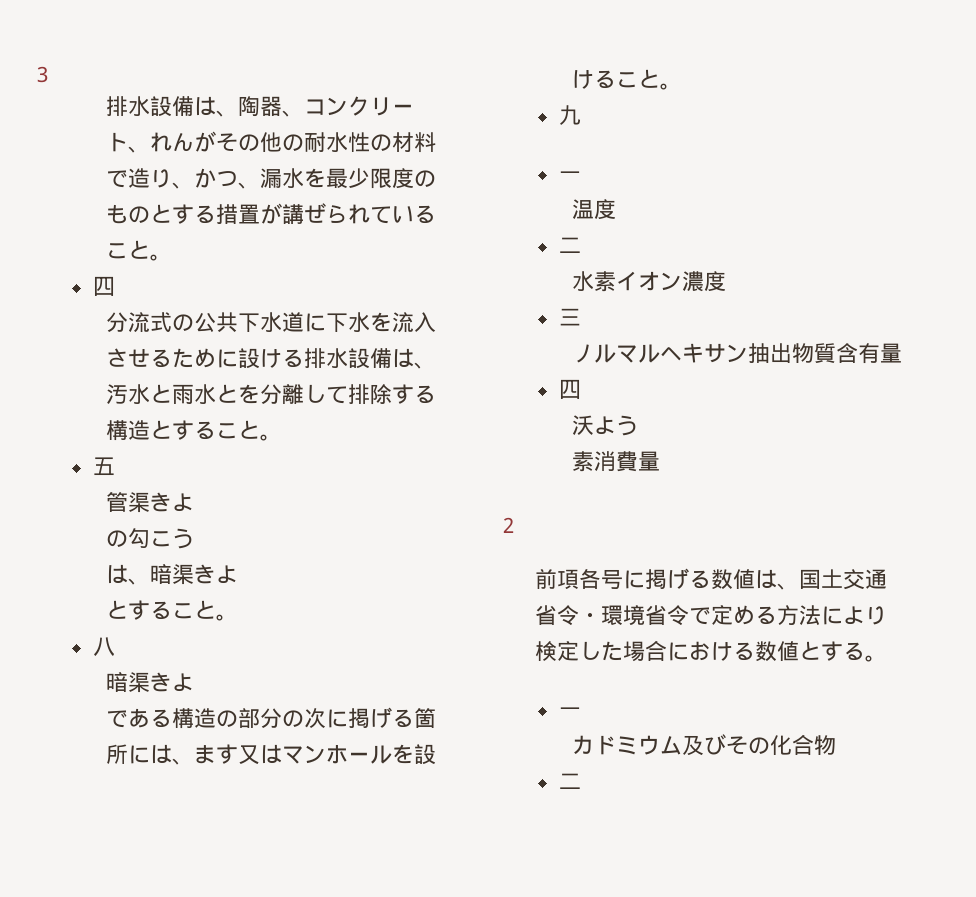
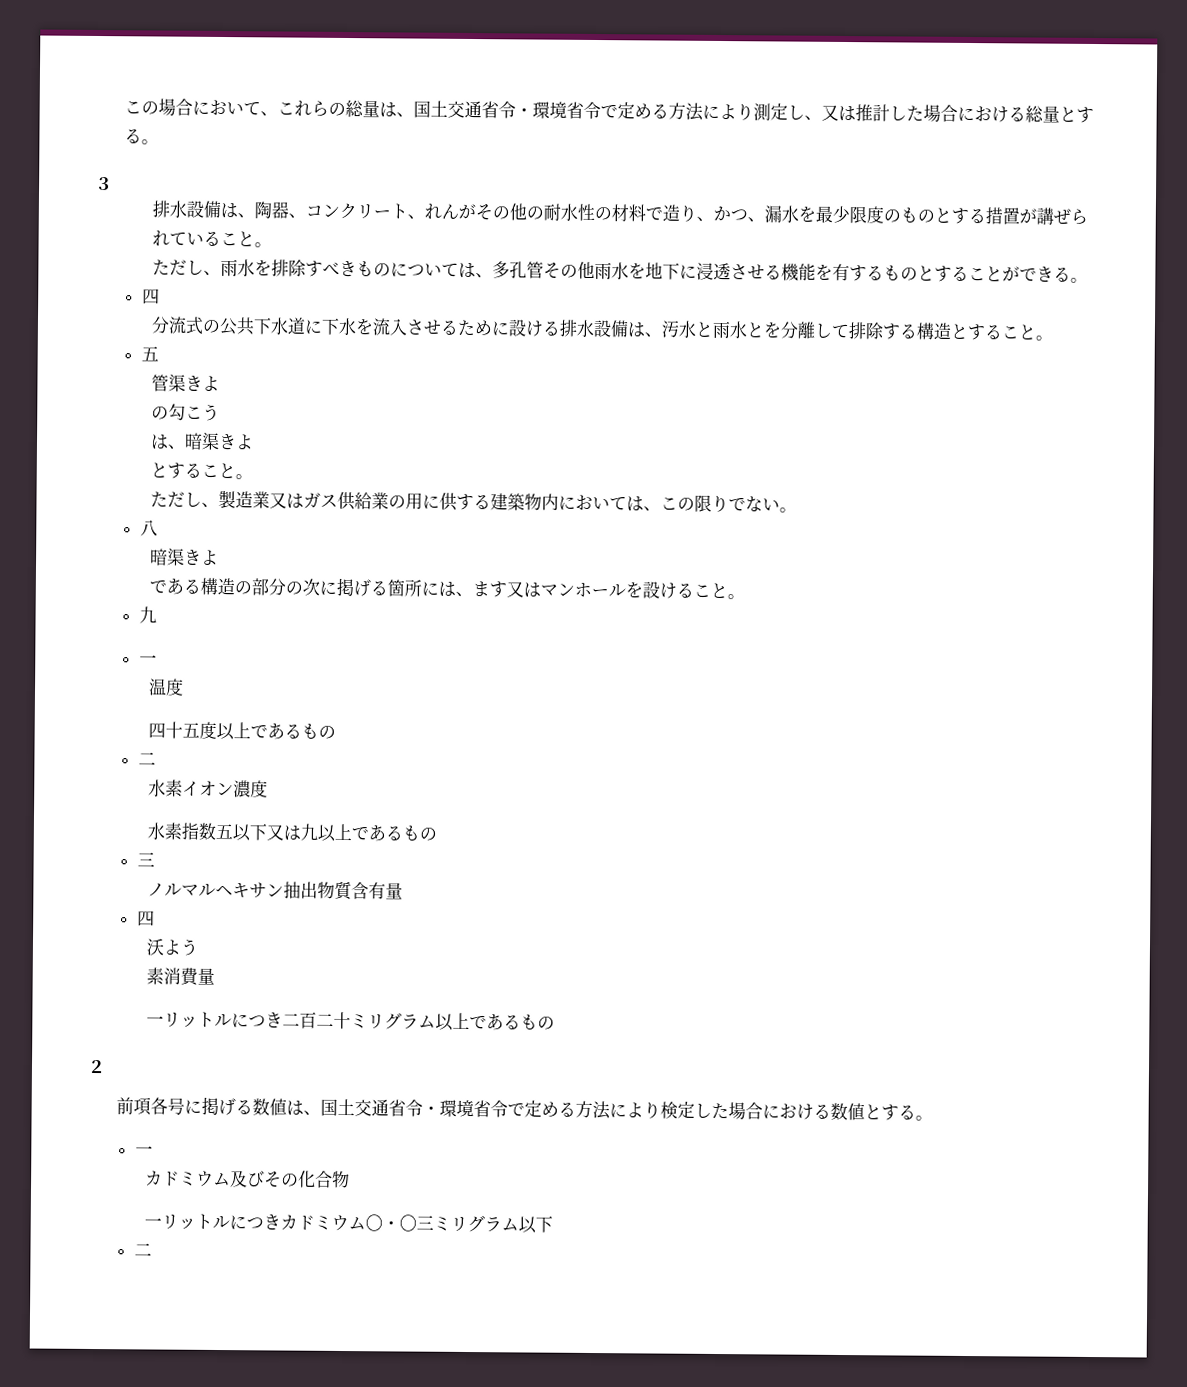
(32, 74) none -> [123,98,1094,123] [123,128,159,145] この場合において、これらの総量は、国土交通省令・環境省令で定める方法により測定し、又は推計した場合における総量とする。 //
(172, 257) none -> [151,258,1088,283] // ただし、雨水を排除すべきものについては、多孔管その他雨水を地下に浸透させる機能を有するものとすることができる。
(238, 617) none -> [149,489,797,513] // ただし、製造業又はガス供給業の用に供する建築物内においては、この限りでない。
(616, 209) none -> [147,721,336,741] // 四十五度以上であるもの
(726, 281) none -> [146,822,437,842] // 水素指数五以下又は九以上であるもの
(660, 461) none -> [145,1011,555,1031] // 一リットルにつき二百二十ミリグラム以上であるもの
(836, 745) none -> [143,1213,553,1234] // 一リットルにつきカドミウム〇・〇三ミリグラム以下

